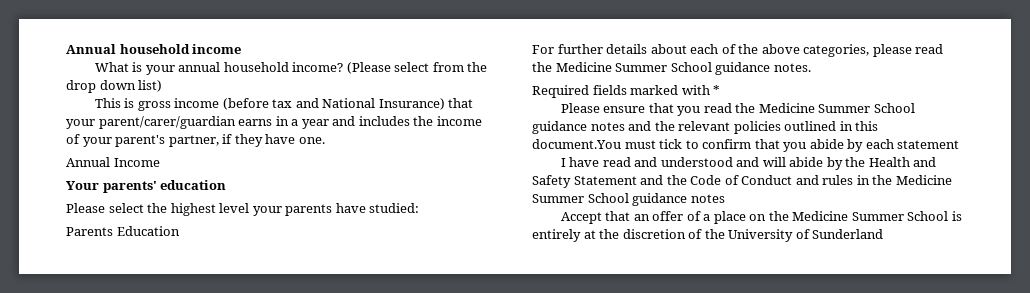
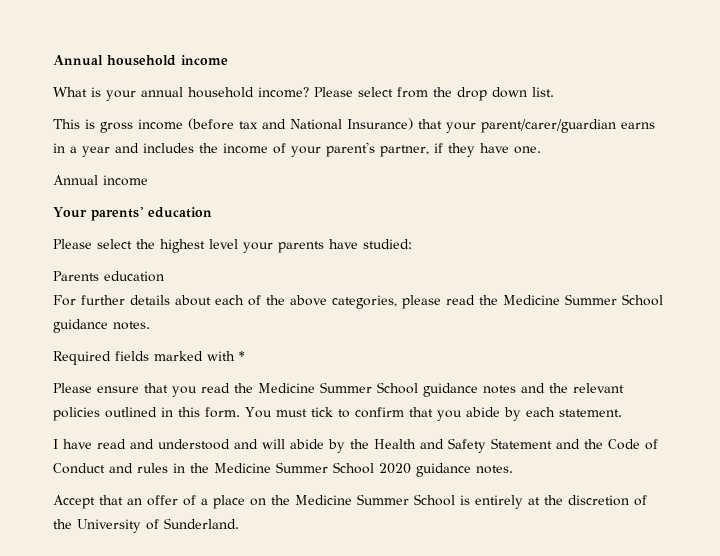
[346,62,391,74] (Please -> [314,87,353,97] Please
[138,80,163,92] list) -> [532,87,554,97] list.
[113,158,160,167] Income -> [103,175,148,186] income
[116,226,180,236] Education -> [104,271,164,282] education
[532,139,621,149] document.You -> [205,407,272,418] form. You
[897,140,960,149] statement -> [558,409,622,417] statement.
[632,193,725,206] guidance notes -> [379,463,513,477] 2020 guidance notes.
[812,229,884,239] Sunderland -> [164,518,239,529] Sunderland.

